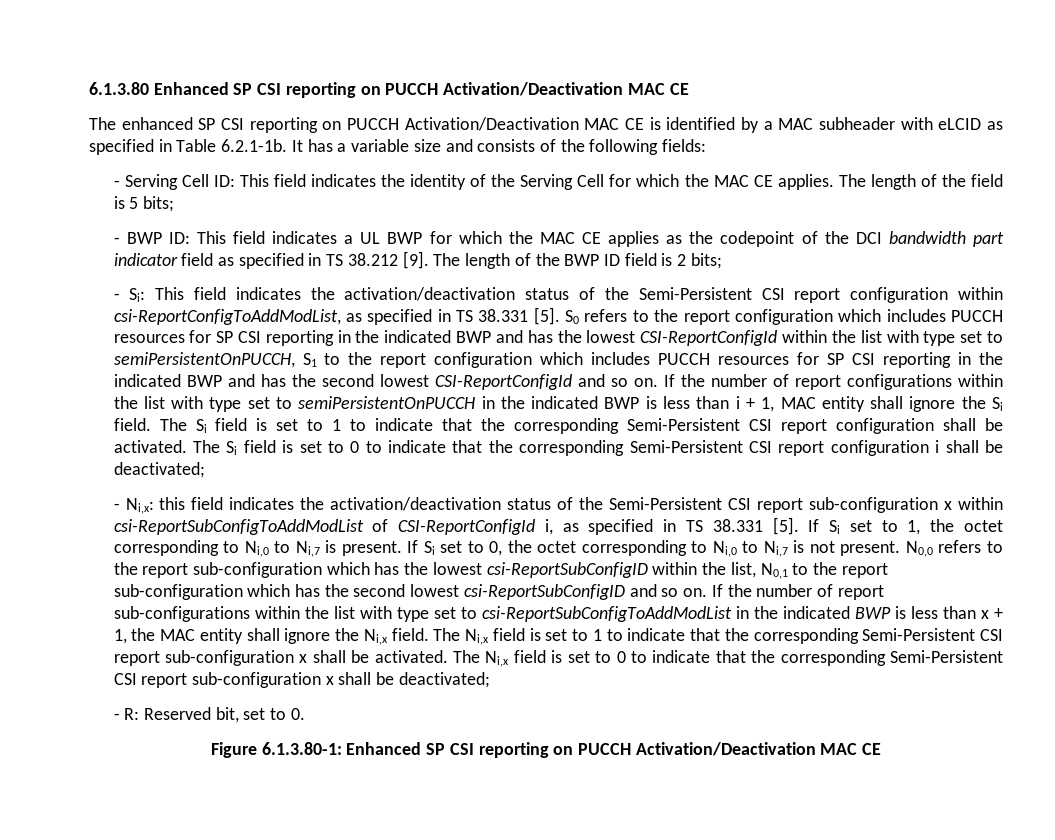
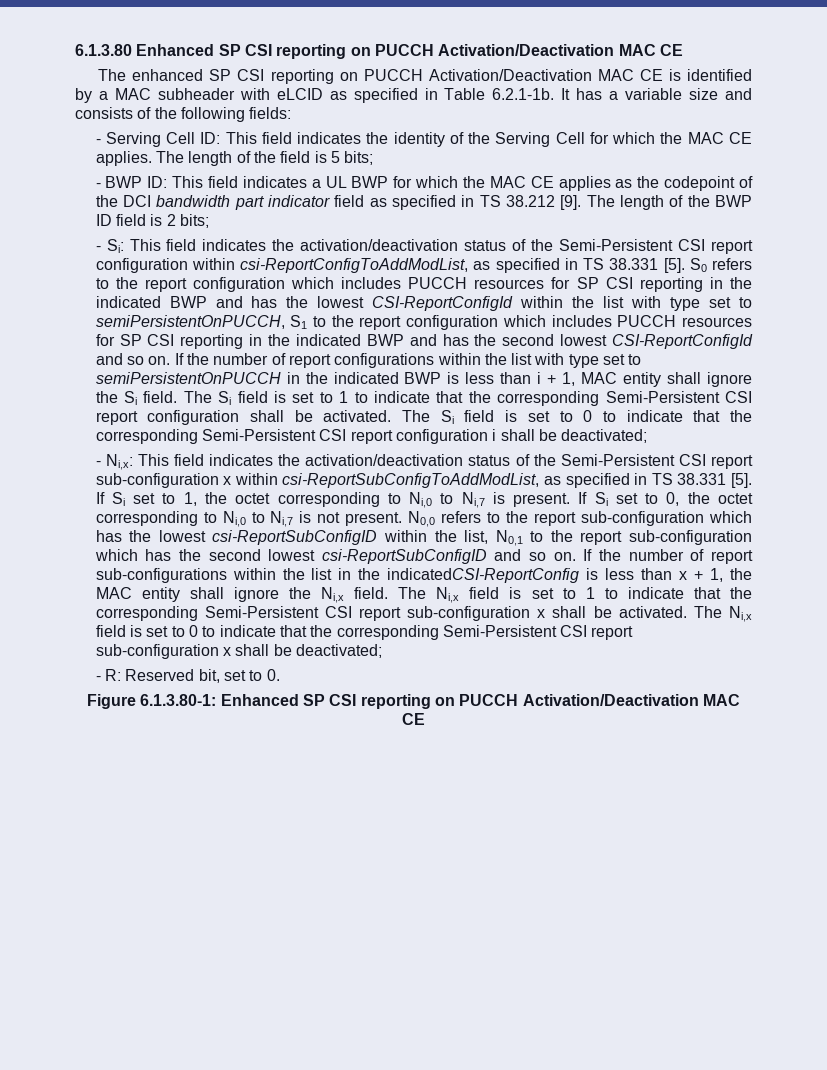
[159,497,186,510] this -> [137,454,169,466] This
[113,519,553,535] csi-ReportSubConfigToAddModList of CSI-ReportConfigId i, -> [282,473,540,488] csi-ReportSubConfigToAddModList,
[359,606,891,622] with type set to csi-ReportSubConfigToAddModList in the indicated BWP -> [338,568,580,583] in the indicatedCSI-ReportConfig

